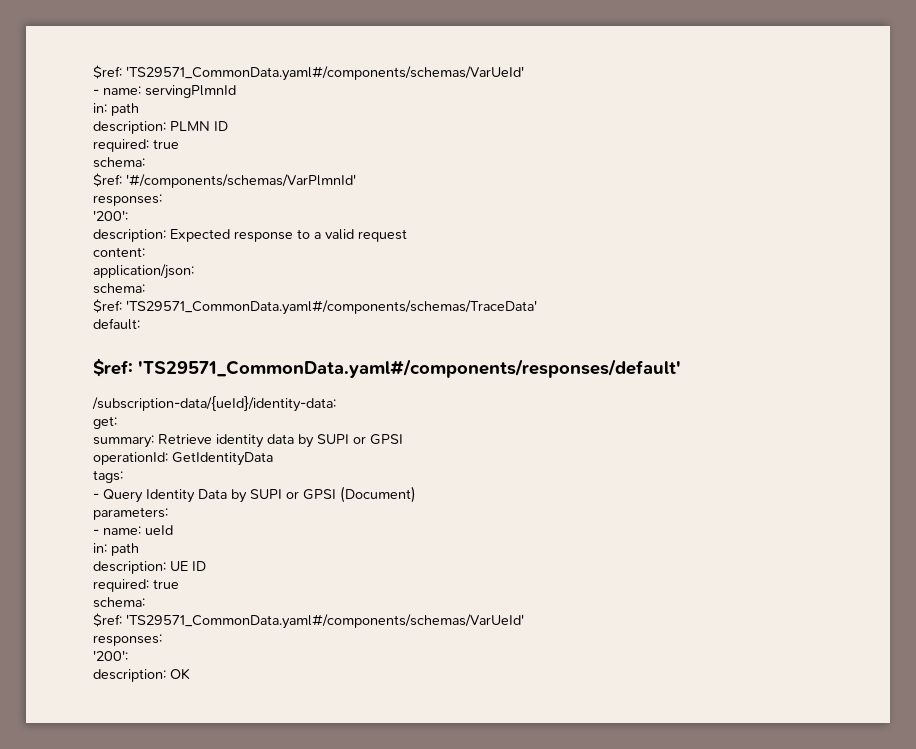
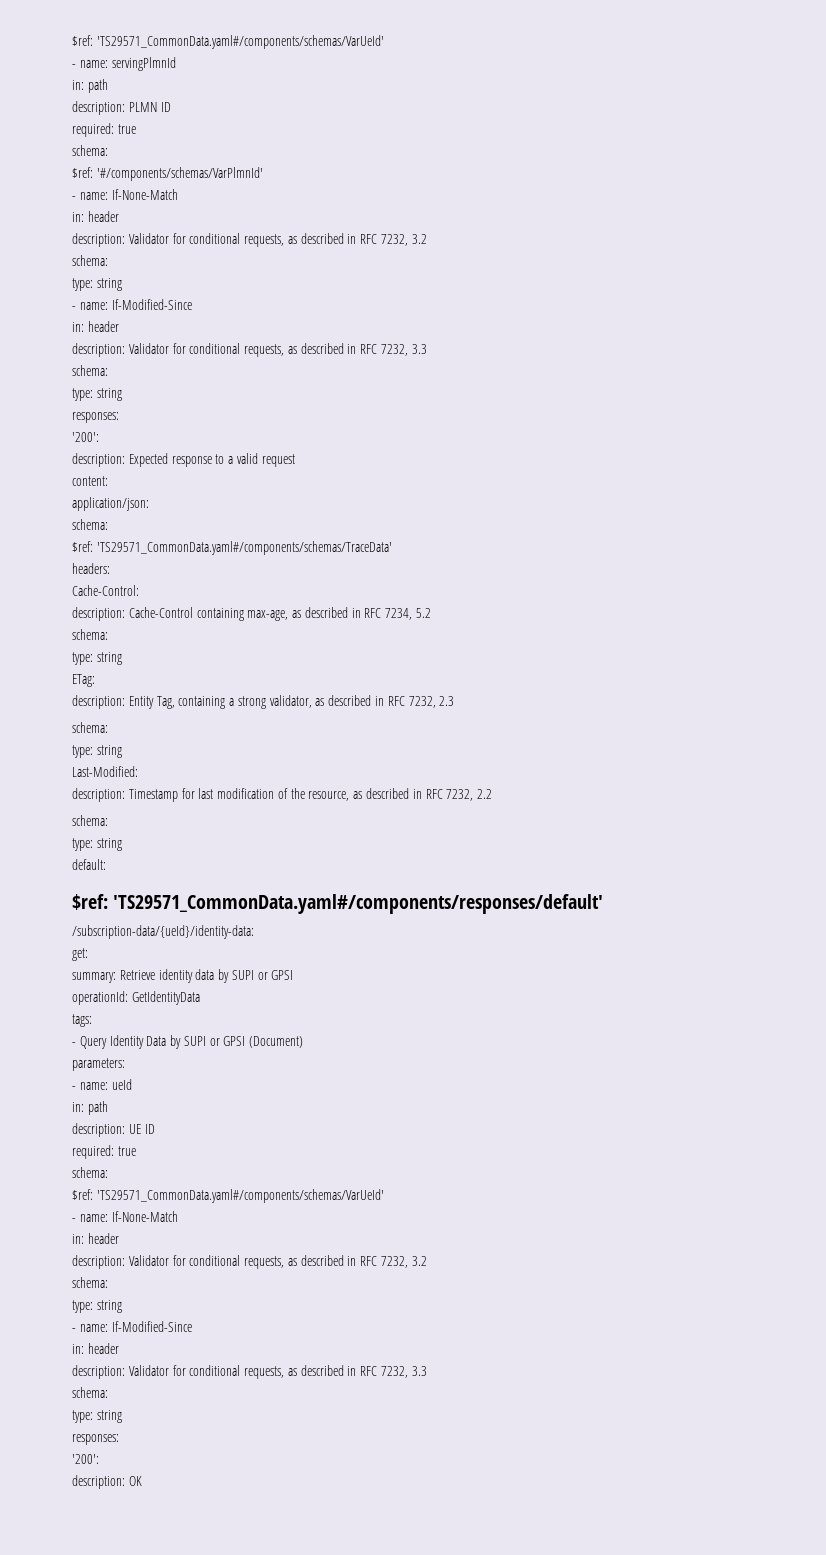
(356, 181) none -> [72,189,178,200] [72,211,119,222] [72,233,427,247] [72,255,108,266] [72,278,122,291] [72,299,192,310] [72,321,119,332] [72,343,427,357] [72,365,108,376] [72,388,122,401] // - name: If-None-Match // in: header // description: Validator for conditional requests, as described in RFC 7232, 3.2 // schema: // type: string // - name: If-Modified-Since // in: header // description: Validator for conditional requests, as described in RFC 7232, 3.3 // schema: // type: string
(537, 307) none -> [72,563,110,574] [72,585,139,596] [72,607,432,621] [72,629,108,640] [72,652,122,665] [72,674,95,687] [72,695,455,709] [72,722,108,733] [72,745,122,758] [72,766,138,777] [72,788,493,802] [72,815,108,826] [72,838,122,851] // headers: // Cache-Control: // description: Cache-Control containing max-age, as described in RFC 7234, 5.2 // schema: // type: string // ETag: // description: Entity Tag, containing a strong validator, as described in RFC 7232, 2.3 // schema: // type: string // Last-Modified: // description: Timestamp for last modification of the resource, as described in RFC 7232, 2.2 // schema: // type: string
(524, 621) none -> [72,1211,178,1222] [72,1233,119,1244] [72,1255,427,1269] [72,1277,108,1288] [72,1300,122,1313] [72,1321,192,1332] [72,1343,119,1354] [72,1365,427,1379] [72,1387,108,1398] [72,1410,122,1423] // - name: If-None-Match // in: header // description: Validator for conditional requests, as described in RFC 7232, 3.2 // schema: // type: string // - name: If-Modified-Since // in: header // description: Validator for conditional requests, as described in RFC 7232, 3.3 // schema: // type: string

